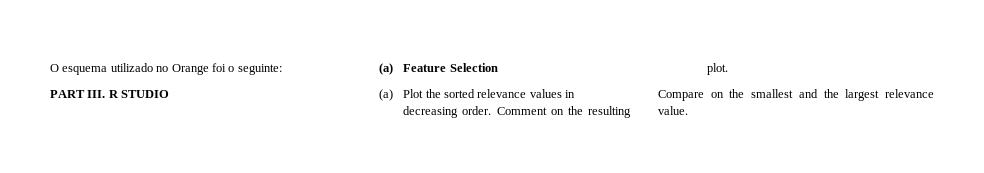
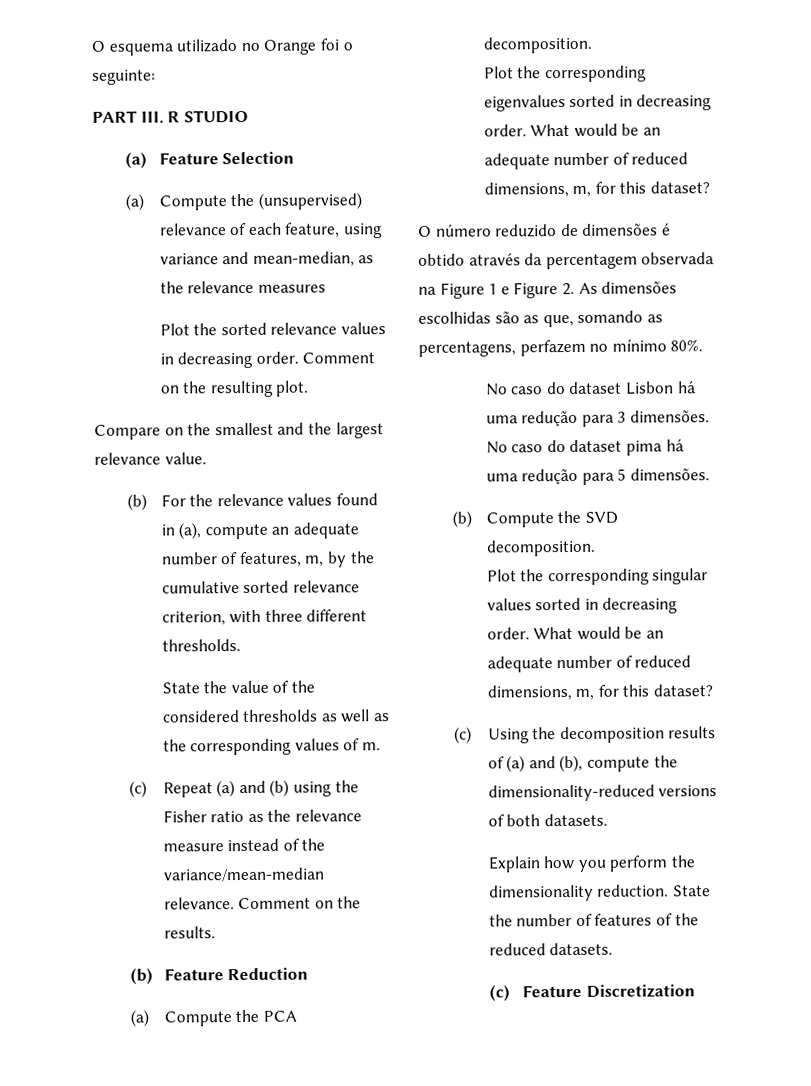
(393, 95) none -> [158,192,362,211] [159,222,384,239] [159,251,375,267] [159,280,326,294] Compute the (unsupervised) relevance of each feature, using variance and mean-median, as the relevance measures //
(688, 110) none -> [127,493,379,511] [160,522,360,540] [161,551,375,568] [161,580,360,594] [161,609,368,626] [161,639,241,652] [161,680,316,694] [162,709,391,723] [162,738,382,756] [129,779,359,798] [162,809,363,823] [162,838,326,852] [162,867,325,882] [163,896,362,910] [163,926,216,939] [130,967,309,985] [130,1009,297,1027] [482,36,593,54] [483,65,647,83] [483,94,713,112] [483,123,662,137] [483,152,689,170] [483,181,711,198] [418,223,671,238] [418,252,715,270] [418,281,678,299] [418,310,663,328] [418,338,704,357] [485,381,696,396] [485,410,711,427] [485,439,684,456] [485,468,711,485] [452,510,618,528] [485,539,596,557] [486,568,709,586] [486,597,679,614] [486,626,665,640] [486,655,692,673] [486,684,714,701] [454,726,717,744] [487,754,678,773] [487,784,718,802] [487,813,608,827] [487,855,696,873] [488,884,711,902] [488,913,699,927] [488,942,614,956] [488,984,695,1002] // (b) For the relevance values found in (a), compute an adequate number of features, m, by the cumulative sorted relevance criterion, with three different thresholds. // State the value of the considered thresholds as well as the corresponding values of m. // (c) Repeat (a) and (b) using the Fisher ratio as the relevance measure instead of the variance/mean-median relevance. Comment on the results. // (b) Feature Reduction // (a) Compute the PCA decomposition. // Plot the corresponding eigenvalues sorted in decreasing order. What would be an adequate number of reduced dimensions, m, for this dataset? // O número reduzido de dimensões é obtido através da percentagem observada na Figure 1 e Figure 2. As dimensões escolhidas são as que, somando as percentagens, perfazem no mínimo 80%. // No caso do dataset Lisbon há uma redução para 3 dimensões. No caso do dataset pima há uma redução para 5 dimensões. // (b) Compute the SVD decomposition. // Plot the corresponding singular values sorted in decreasing order. What would be an adequate number of reduced dimensions, m, for this dataset? // (c) Using the decomposition results of (a) and (b), compute the dimensionality-reduced versions of both datasets. // Explain how you perform the dimensionality reduction. State the number of features of the reduced datasets. // (c) Feature Discretization

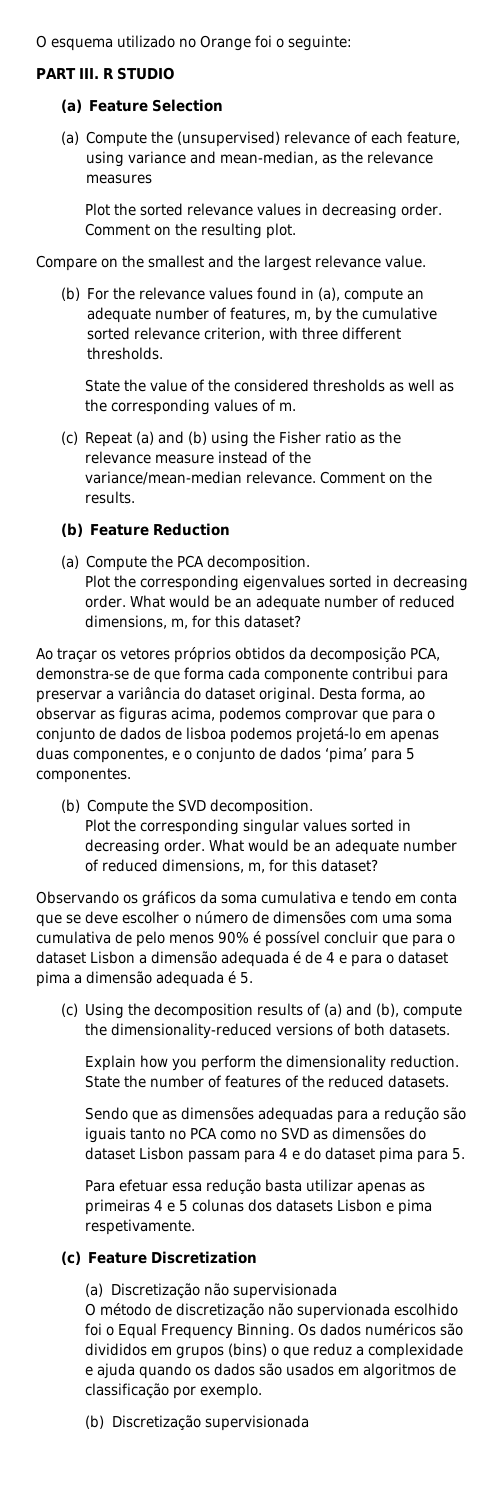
[418,223,671,238] [418,252,715,270] [418,281,678,299] [418,310,663,328] [418,338,704,357] [485,381,696,396] [485,410,711,427] [485,439,684,456] [485,468,579,485] O número reduzido de dimensões é obtido através da percentagem observada na Figure 1 e Figure 2. As dimensões escolhidas são as que, somando as percentagens, perfazem no mínimo 80%. // No caso do dataset Lisbon há uma redução para 3 dimensões. No caso do dataset pima há uma redução -> [36,647,440,663] [36,667,448,683] [36,687,425,703] [36,707,435,723] [36,727,439,743] [36,747,367,763] Ao traçar os vetores próprios obtidos da decomposição PCA, demonstra-se de que forma cada componente contribui para preservar a variância do dataset original. Desta forma, ao observar as figuras acima, podemos comprovar que para o conjunto de dados de lisboa podemos projetá-lo em apenas duas componentes, e o conjunto de dados ‘pima’
[630,468,711,481] dimensões. -> [36,768,131,783] componentes.
(714, 690) none -> [36,891,457,907] [36,911,452,927] [36,931,455,947] [36,951,448,967] [36,971,253,987] // Observando os gráficos da soma cumulativa e tendo em conta que se deve escolher o número de dimensões com uma soma cumulativa de pelo menos 90% é possível concluir que para o dataset Lisbon a dimensão adequada é de 4 e para o dataset pima a dimensão adequada é 5.
[488,984,695,1002] (c) Feature Discretization -> [85,1107,467,1123] [85,1127,427,1143] [85,1147,466,1163] [85,1179,426,1195] [85,1199,433,1215] [85,1219,196,1235] [60,1251,257,1265] [85,1283,337,1299] [85,1303,459,1319] [85,1323,464,1339] [85,1343,464,1359] [85,1363,457,1379] [85,1383,263,1399] [85,1415,309,1431] Sendo que as dimensões adequadas para a redução são iguais tanto no PCA como no SVD as dimensões do dataset Lisbon passam para 4 e do dataset pima para 5. // Para efetuar essa redução basta utilizar apenas as primeiras 4 e 5 colunas dos datasets Lisbon e pima respetivamente. // (c) Feature Discretization // (a) Discretização não supervisionada // O método de discretização não supervionada escolhido foi o Equal Frequency Binning. Os dados numéricos são divididos em grupos (bins) o que reduz a complexidade e ajuda quando os dados são usados em algoritmos de classificação por exemplo. // (b) Discretização supervisionada

